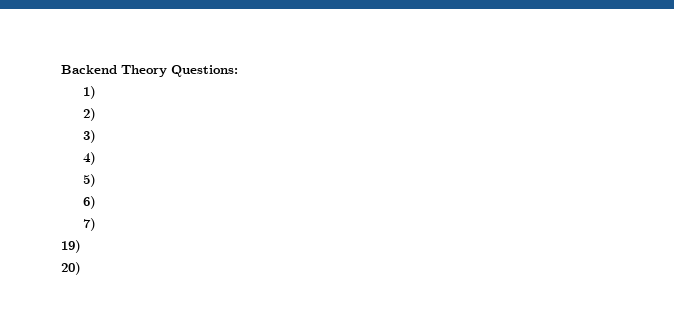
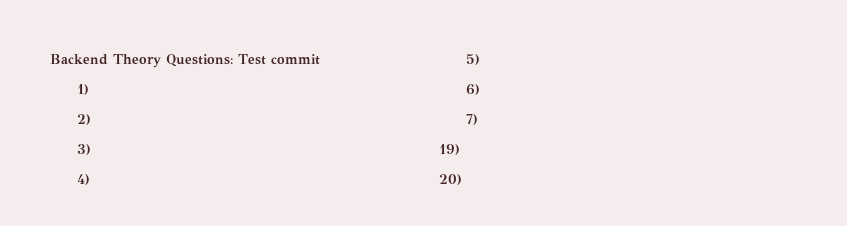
(238, 71) none -> [238,54,320,65] Test commit

